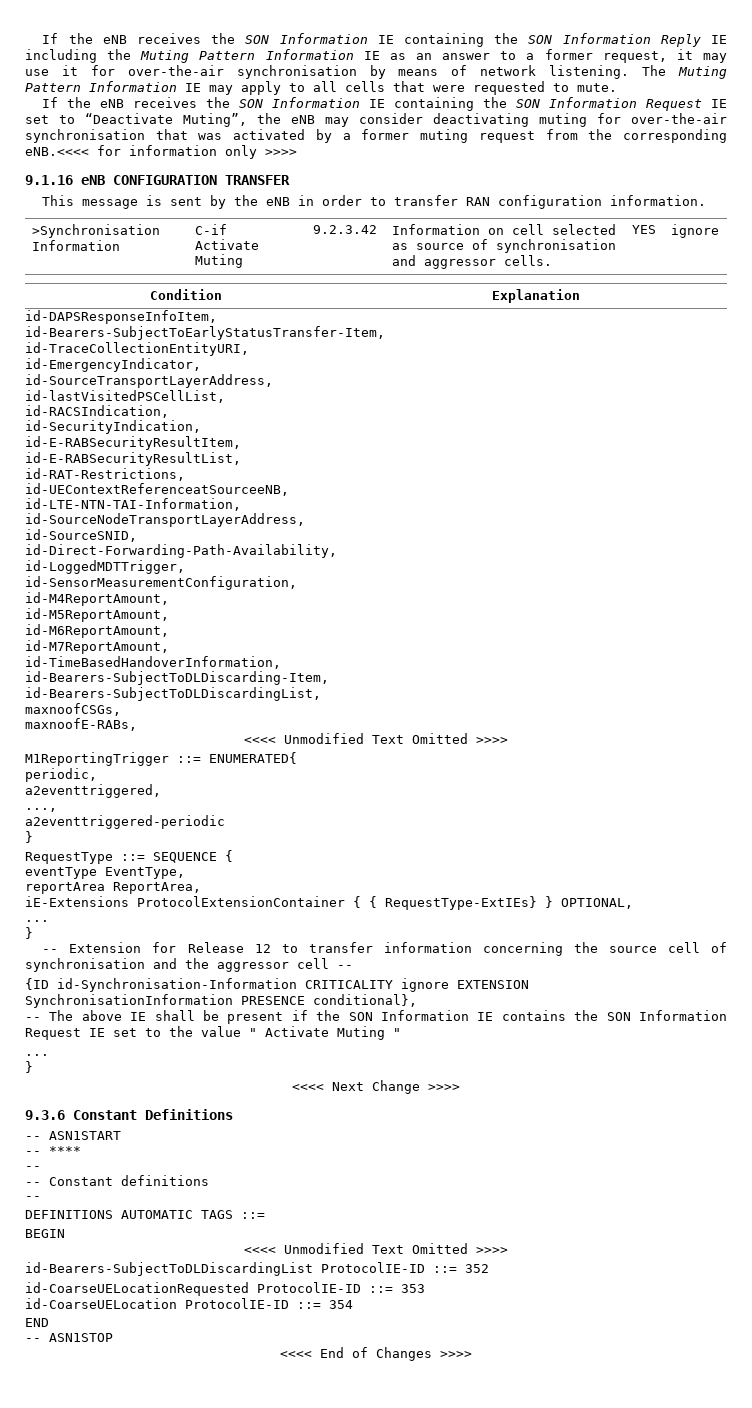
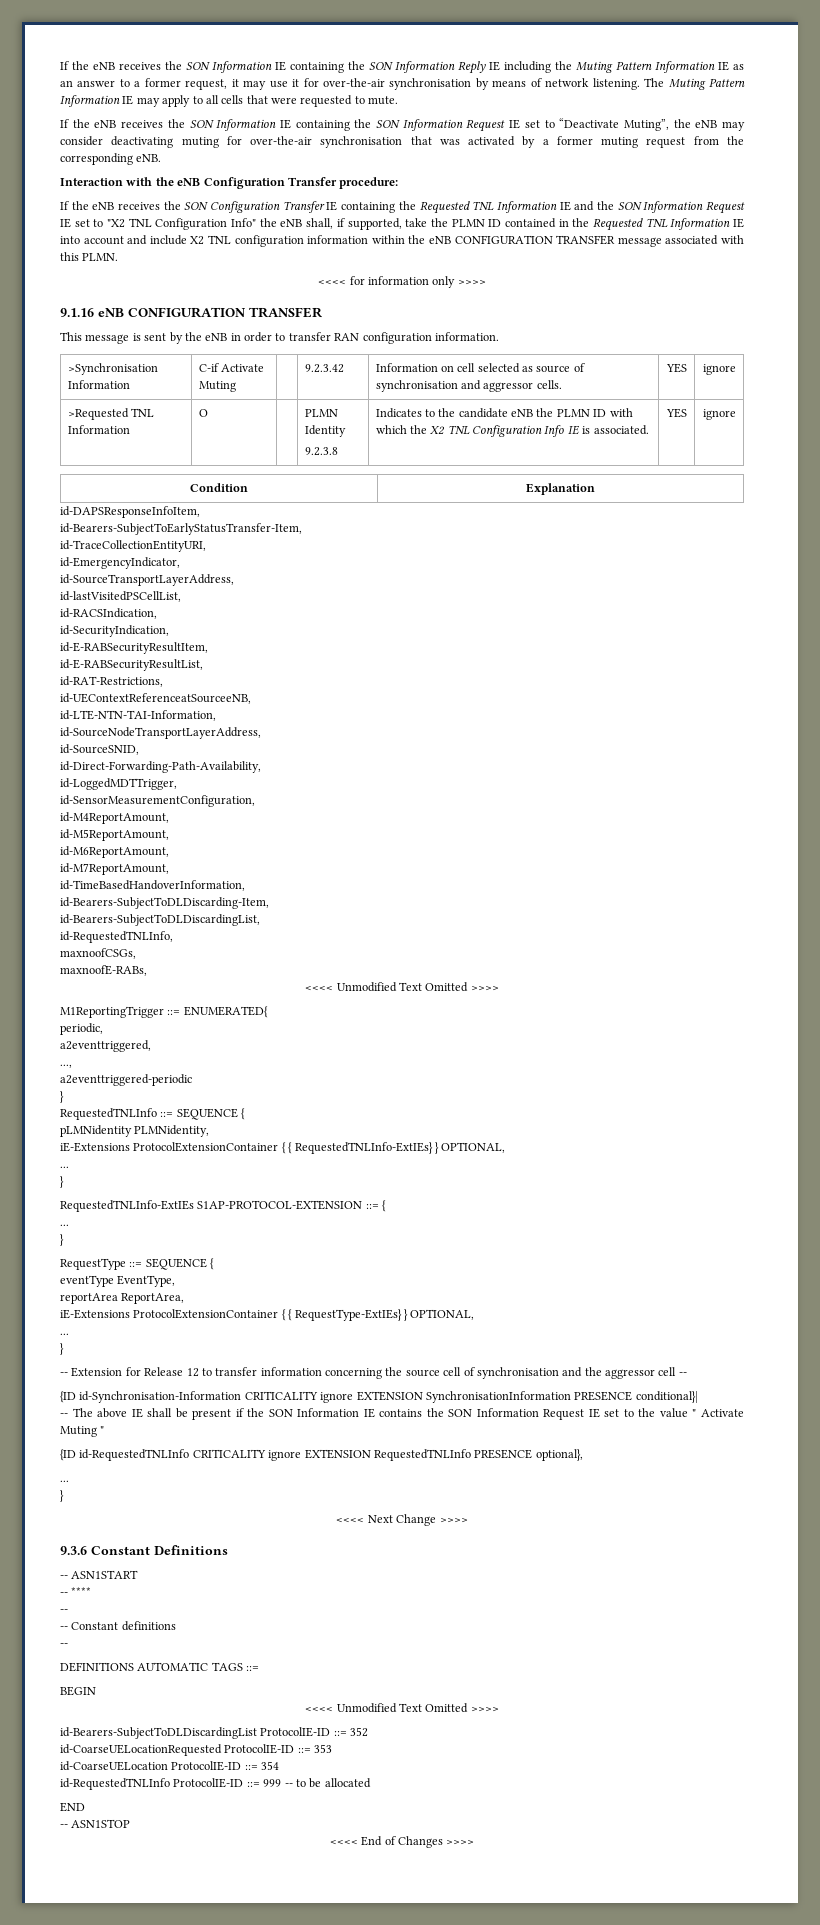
[25,147,89,156] eNB.<<<< -> [136,154,162,162] [60,177,399,189] [60,201,746,214] [60,218,744,231] [60,235,745,247] [60,252,119,261] [318,280,347,285] eNB. // Interaction with the eNB Configuration Transfer procedure: // If the eNB receives the SON Configuration Transfer IE containing the Requested TNL Information IE and the SON Information Request IE set to "X2 TNL Configuration Info" the eNB shall, if supported, take the PLMN ID contained in the Requested TNL Information IE into account and include X2 TNL configuration information within the eNB CONFIGURATION TRANSFER message associated with this PLMN. // <<<<
(719, 231) none -> [67,408,154,420] [67,425,130,434] [198,409,208,417] [304,409,338,417] [304,425,346,437] [304,447,338,456] [375,408,633,418] [375,425,649,437] [665,408,687,418] [702,409,736,420] // >Requested TNL Information | O | | PLMN Identity // 9.2.3.8 | Indicates to the candidate eNB the PLMN ID with which the X2 TNL Configuration Info IE is associated. | YES | ignore
(321, 694) none -> [60,931,173,943] // id-RequestedTNLInfo,
(33, 837) none -> [60,1108,246,1120] [60,1125,210,1137] [60,1142,506,1154] [60,1166,69,1168] [60,1176,64,1188] [60,1200,387,1212] [60,1224,69,1226] [60,1234,64,1246] // RequestedTNLInfo ::= SEQUENCE { // pLMNidentity PLMNidentity, // iE-Extensions ProtocolExtensionContainer { { RequestedTNLInfo-ExtIEs} } OPTIONAL, // ... // } // RequestedTNLInfo-ExtIEs S1AP-PROTOCOL-EXTENSION ::= { // ... // }
[313,994,417,1007] conditional}, -> [635,1391,698,1403] conditional}|
(401, 1032) none -> [60,1449,583,1461] // {ID id-RequestedTNLInfo CRITICALITY ignore EXTENSION RequestedTNLInfo PRESENCE optional},
(353, 1304) none -> [60,1778,371,1790] // id-RequestedTNLInfo ProtocolIE-ID ::= 999 -- to be allocated

